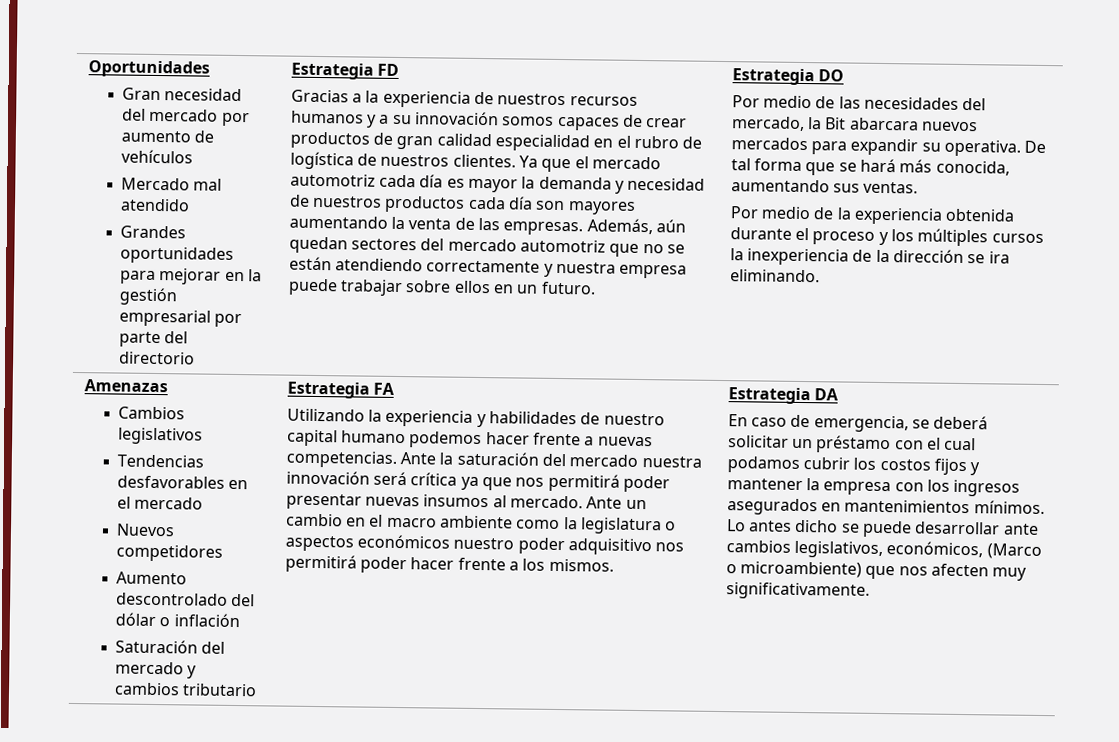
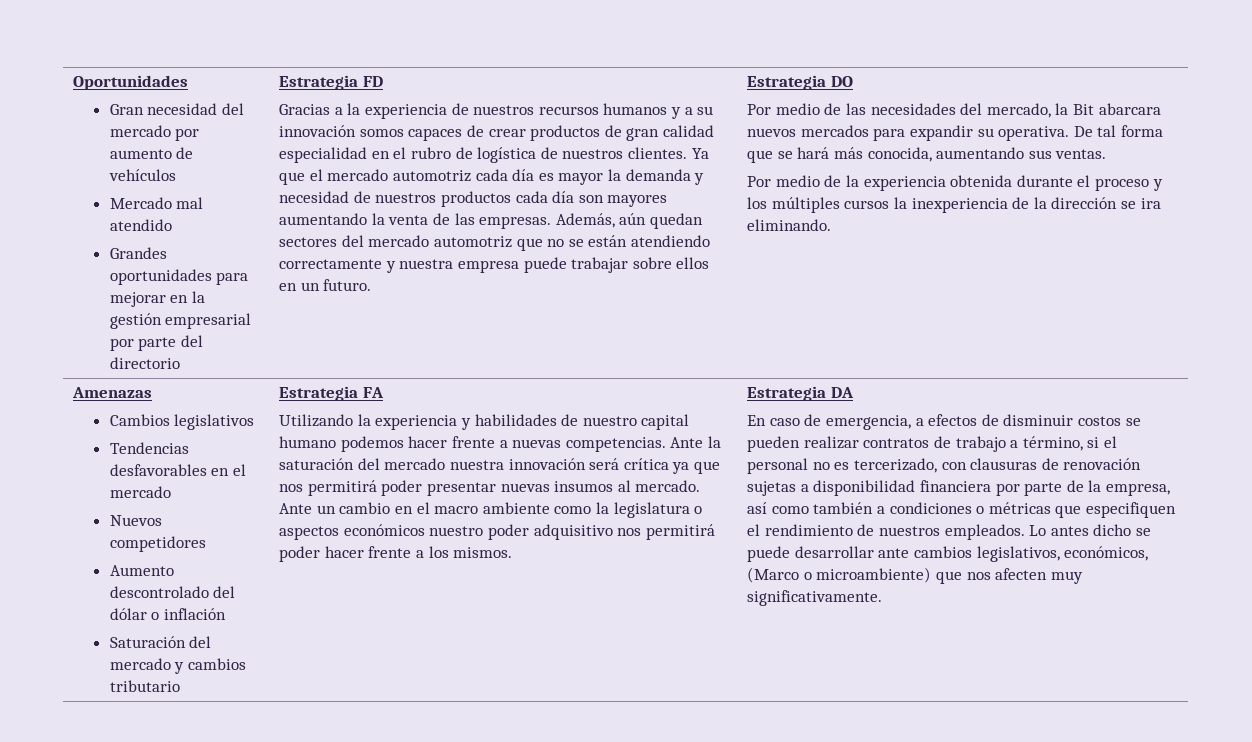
[912,415,989,430] [727,435,977,454] [726,456,981,476] [726,478,1021,497] [726,498,1045,516] se deberá solicitar un préstamo con el cual podamos cubrir los costos fijos y mantener la empresa con los ingresos asegurados en mantenimientos mínimos. -> [915,414,1141,426] [747,436,1118,452] [747,458,1142,474] [747,480,1171,496] [747,502,1177,518] [747,524,1025,540] a efectos de disminuir costos se pueden realizar contratos de trabajo a término, si el personal no es tercerizado, con clausuras de renovación sujetas a disponibilidad financiera por parte de la empresa, así como también a condiciones o métricas que especifiquen el rendimiento de nuestros empleados.

